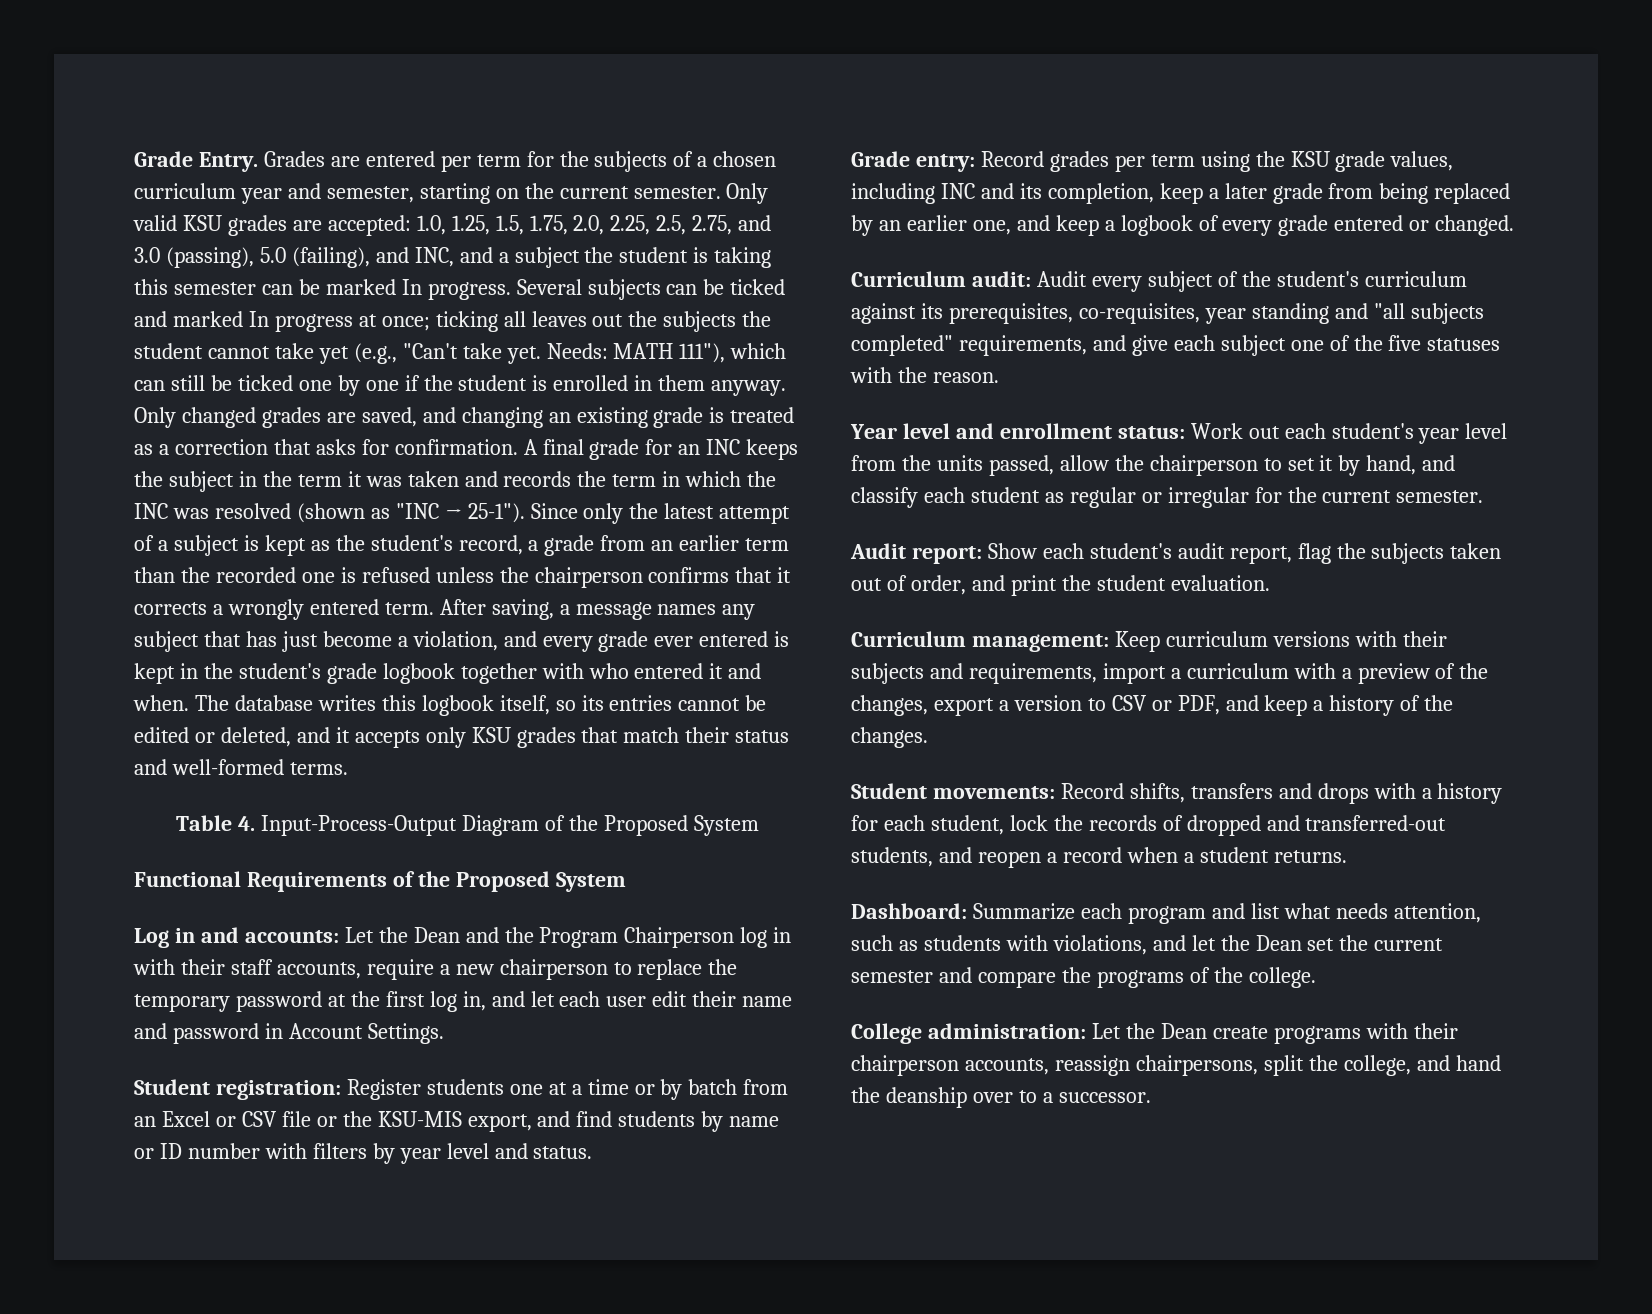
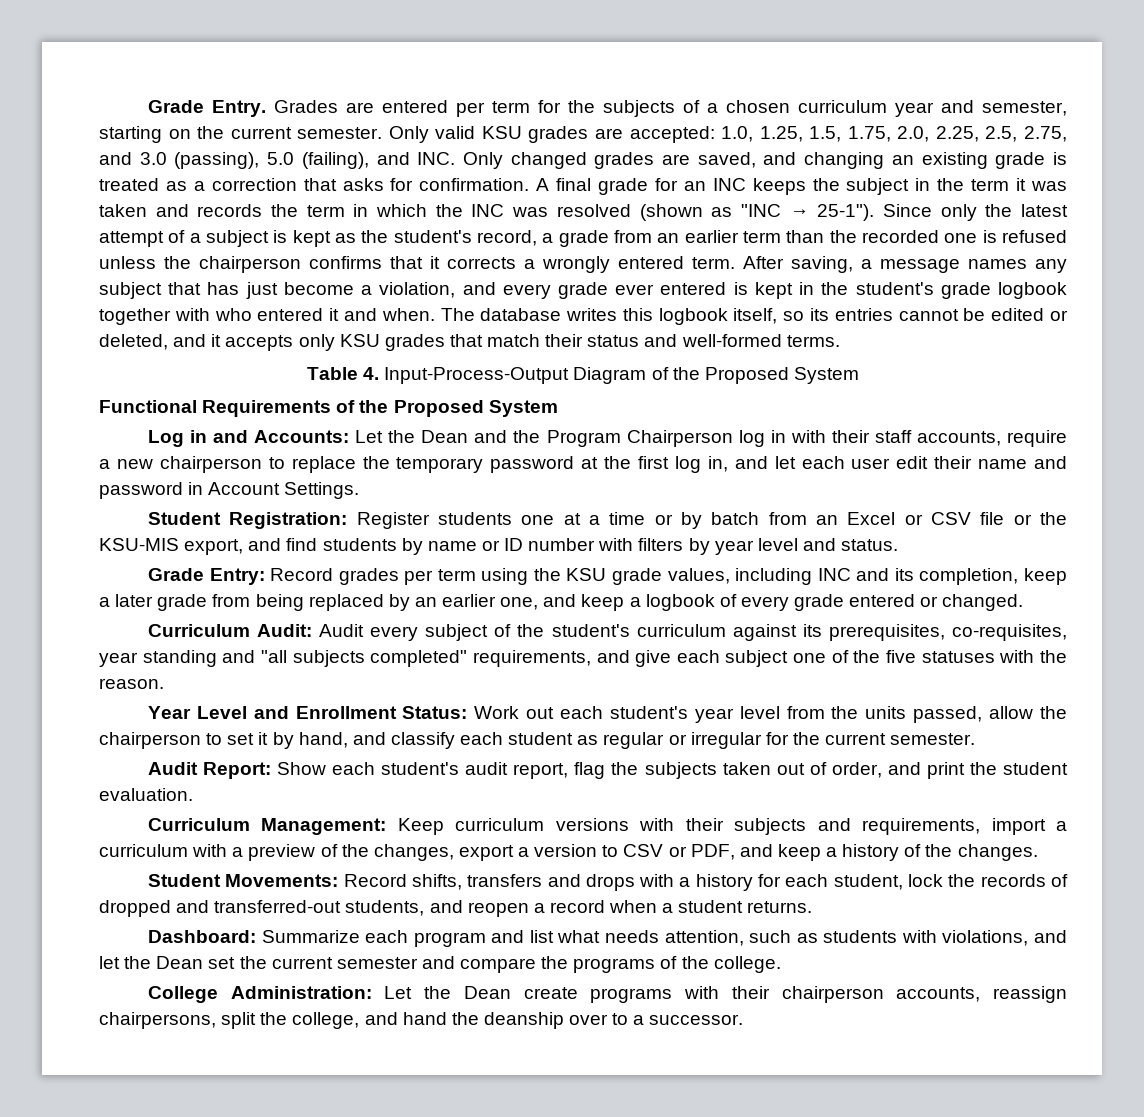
[414,247,772,268] [134,279,786,300] [134,311,772,332] [134,343,787,364] [134,375,787,396] INC, and a subject the student is taking this semester can be marked In progress. Several subjects can be ticked and marked In progress at once; ticking all leaves out the subjects the student cannot take yet (e.g., "Can't take yet. Needs: MATH 111"), which can still be ticked one by one if the student is enrolled in them anyway. -> [417,152,456,165] INC.
[244,930,339,943] accounts: -> [254,430,350,443] Accounts:
[215,1080,341,1100] registration: -> [229,512,348,529] Registration:
[915,154,975,172] entry: -> [209,568,265,585] Entry:
[971,271,1031,287] audit: -> [257,624,313,637] Audit:
[902,423,1185,439] level and enrollment status: -> [196,706,468,719] Level and Enrollment Status:
[911,546,982,564] report: -> [203,762,272,779] Report:
[971,634,1109,652] management: -> [261,818,387,835] Management:
[932,786,1055,799] movements: -> [225,874,339,887] Movements:
[927,1023,1086,1039] administration: -> [230,986,372,999] Administration:

